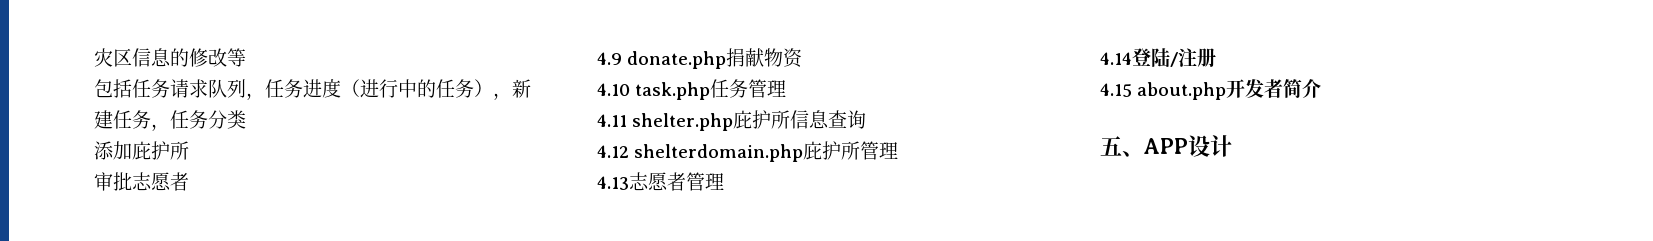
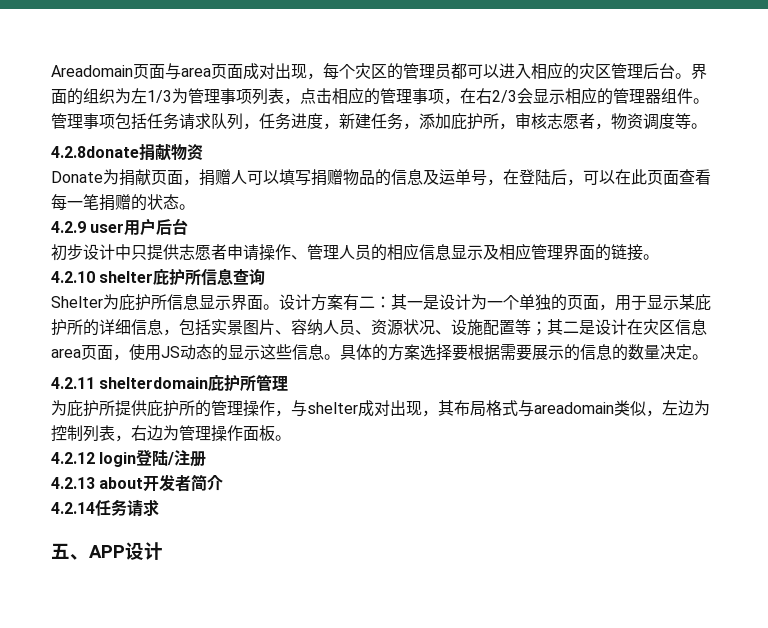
[94,48,246,67] 灾区信息的修改等 // -> [51,62,707,80] [51,87,709,105] [51,113,115,129] Areadomain页面与area页面成对出现，每个灾区的管理员都可以进入相应的灾区管理后台。界面的组织为左1/3为管理事项列表，点击相应的管理事项，在右2/3会显示相应的管理器组件。管理事项
[341,79,493,98] （进行中的任务） -> (323, 121) none
[170,110,246,129] 任务分类 // -> (419, 126) none
[94,172,189,191] [597,48,804,69] [597,79,787,100] [597,110,867,131] [597,141,899,162] [597,172,724,191] [1100,52,1132,65] // 审批志愿者 // 4.9 donate.php捐献物资 // 4.10 task.php任务管理 // 4.11 shelter.php庇护所信息查询 // 4.12 shelterdomain.php庇护所管理 // 4.13志愿者管理 // 4.14 -> [499,113,707,130] [51,144,203,161] [51,169,711,186] [51,194,195,211] [51,218,189,236] [51,243,659,261] [51,268,266,286] [51,294,711,311] [51,319,707,336] [51,344,708,361] [51,374,289,392] [51,400,710,417] [51,425,291,442] [51,452,137,467] ，审核志愿者，物资调度等。 // 4.2.8donate捐献物资 // Donate为捐献页面，捐赠人可以填写捐赠物品的信息及运单号，在登陆后，可以在此页面查看每一笔捐赠的状态。 // 4.2.9 user用户后台 // 初步设计中只提供志愿者申请操作、管理人员的相应信息显示及相应管理界面的链接。 // 4.2.10 shelter庇护所信息查询 // Shelter为庇护所信息显示界面。设计方案有二：其一是设计为一个单独的页面，用于显示某庇护所的详细信息，包括实景图片、容纳人员、资源状况、设施配置等；其二是设计在灾区信息area页面，使用JS动态的显示这些信息。具体的方案选择要根据需要展示的信息的数量决定。 // 4.2.11 shelterdomain庇护所管理 // 为庇护所提供庇护所的管理操作，与shelter成对出现，其布局格式与areadomain类似，左边为控制列表，右边为管理操作面板。 // 4.2.12 login
[1100,82,1227,100] 4.15 about.php -> [51,477,144,489] 4.2.13 about
(1322, 88) none -> [51,499,159,517] // 4.2.14任务请求

